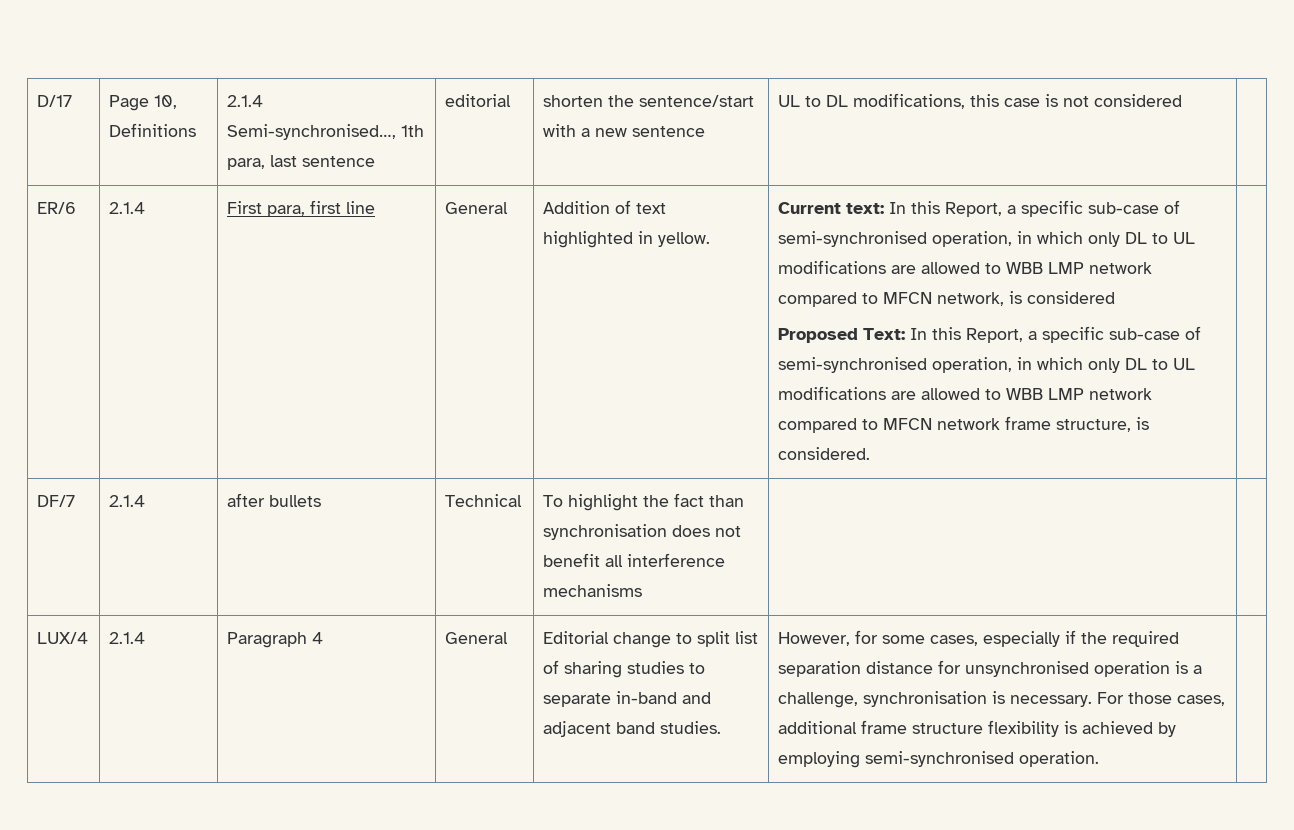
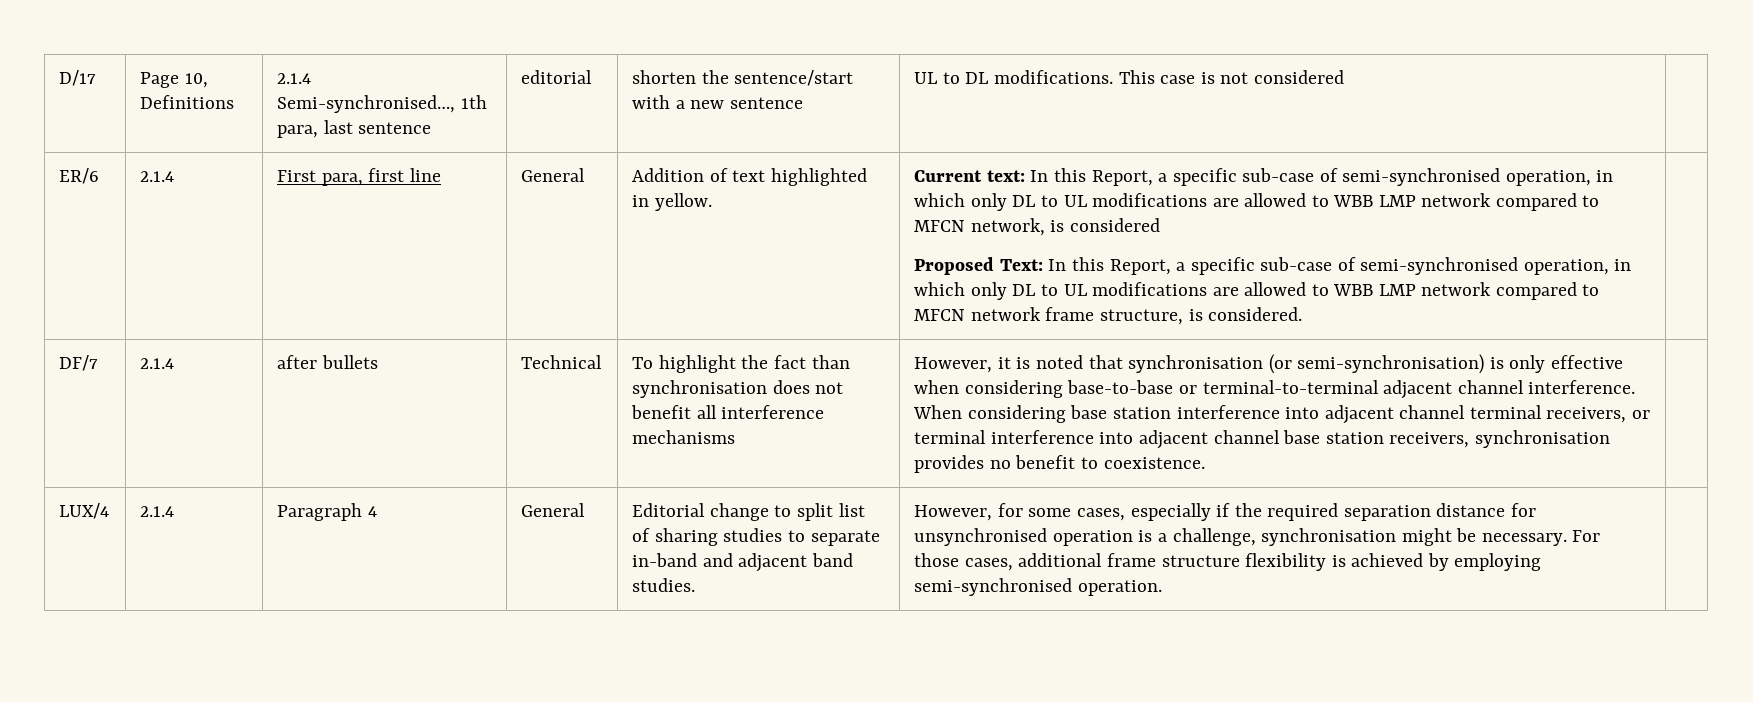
[853,93,1000,109] modifications, this -> [993,70,1155,84] modifications. This
(643, 590) none -> [914,354,1623,374] [914,380,1636,399] [913,405,1650,424] [914,430,1610,449] [914,455,1205,473] However, it is noted that synchronisation (or semi-synchronisation) is only effective when considering base-to-base or terminal-to-terminal adjacent channel interference. When considering base station interference into adjacent channel terminal receivers, or terminal interference into adjacent channel base station receivers, synchronisation provides no benefit to coexistence.
[992,691,1006,704] is -> [1401,528,1477,546] might be

